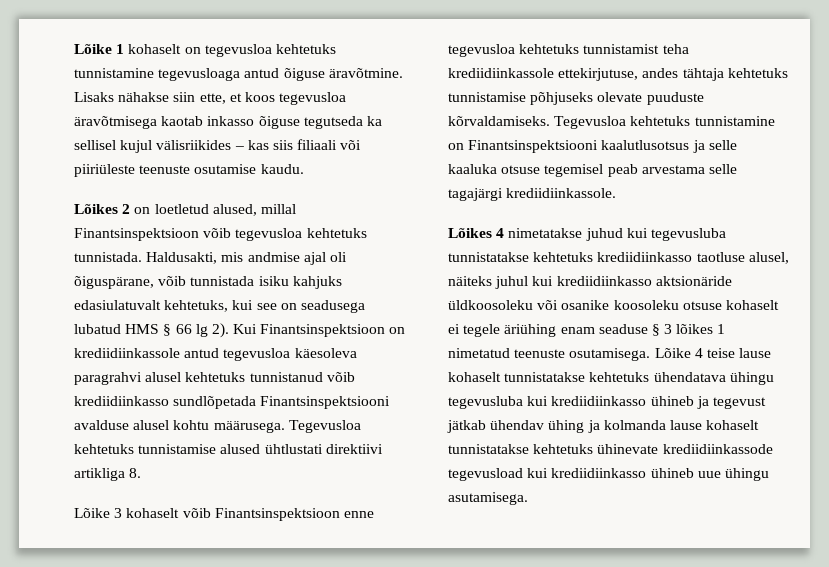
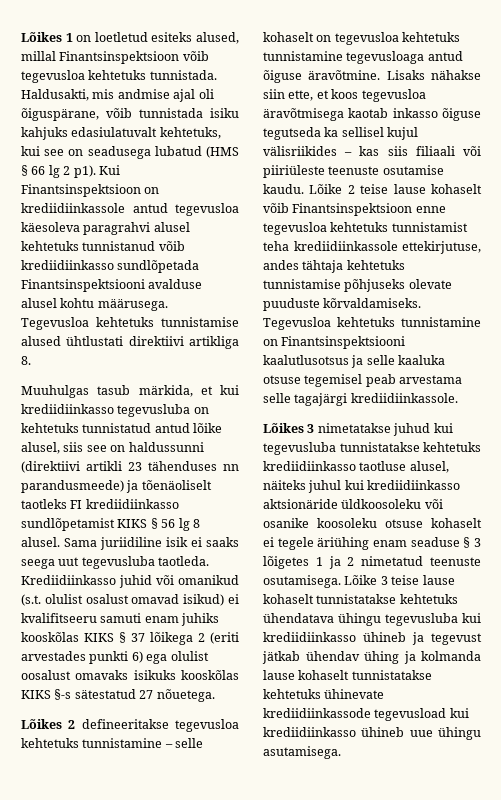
[74,44,125,54] Lõike 1 -> [21,32,239,44] [21,51,209,64] [21,70,217,83] [21,89,214,102] [21,108,239,121] [21,127,221,140] [21,146,239,159] [21,165,120,178] [21,184,160,197] [21,203,239,216] [21,222,190,235] [21,241,185,251] [21,260,200,273] [21,279,203,292] [21,298,168,311] [21,317,239,330] [21,336,240,349] [21,356,31,365] [21,385,239,398] [21,404,209,417] [21,423,223,433] [21,442,204,454] [21,461,239,473] [21,480,212,493] [21,499,179,509] [21,518,200,531] [21,537,239,550] [21,556,210,569] [21,575,239,588] [21,594,239,606] [21,613,220,626] [21,632,239,645] [21,651,209,664] [21,670,240,680] [21,689,215,702] [21,719,240,732] [21,738,204,748] Lõikes 1 on loetletud esiteks alused, millal Finantsinspektsioon võib tegevusloa kehtetuks tunnistada. Haldusakti, mis andmise ajal oli õiguspärane, võib tunnistada isiku kahjuks edasiulatuvalt kehtetuks, kui see on seadusega lubatud (HMS § 66 lg 2 p1). Kui Finantsinspektsioon on krediidiinkassole antud tegevusloa käesoleva paragrahvi alusel kehtetuks tunnistanud võib krediidiinkasso sundlõpetada Finantsinspektsiooni avalduse alusel kohtu määrusega. Tegevusloa kehtetuks tunnistamise alused ühtlustati direktiivi artikliga 8. // Muuhulgas tasub märkida, et kui krediidiinkasso tegevusluba on kehtetuks tunnistatud antud lõike alusel, siis see on haldussunni (direktiivi artikli 23 tähenduses nn parandusmeede) ja tõenäoliselt taotleks FI krediidiinkasso sundlõpetamist KIKS § 56 lg 8 alusel. Sama juriidiline isik ei saaks seega uut tegevusluba taotleda. Krediidiinkasso juhid või omanikud (s.t. olulist osalust omavad isikud) ei kvalifitseeru samuti enam juhiks kooskõlas KIKS § 37 lõikega 2 (eriti arvestades punkti 6) ega olulist oosalust omavaks isikuks kooskõlas KIKS §-s sätestatud 27 nõuetega. // Lõikes 2 defineeritakse tegevusloa kehtetuks tunnistamine – selle
[74,204,296,216] [74,228,367,241] [74,252,347,265] [74,276,342,289] [74,300,365,313] [74,323,406,338] [74,348,357,361] [74,372,355,385] [74,396,391,409] [74,420,361,433] [74,444,383,454] [74,468,142,481] [74,508,123,518] // Lõikes 2 on loetletud alused, millal Finantsinspektsioon võib tegevusloa kehtetuks tunnistada. Haldusakti, mis andmise ajal oli õiguspärane, võib tunnistada isiku kahjuks edasiulatuvalt kehtetuks, kui see on seadusega lubatud HMS § 66 lg 2). Kui Finantsinspektsioon on krediidiinkassole antud tegevusloa käesoleva paragrahvi alusel kehtetuks tunnistanud võib krediidiinkasso sundlõpetada Finantsinspektsiooni avalduse alusel kohtu määrusega. Tegevusloa kehtetuks tunnistamise alused ühtlustati direktiivi artikliga 8. // Lõike 3 -> [309,184,426,194] Lõike 2 teise lause
[496,228,505,238] 4 -> [307,424,315,433] 3
[676,324,726,334] lõikes 1 -> [263,556,355,569] lõigetes 1 ja 2
[694,348,703,358] 4 -> [380,576,388,585] 3

